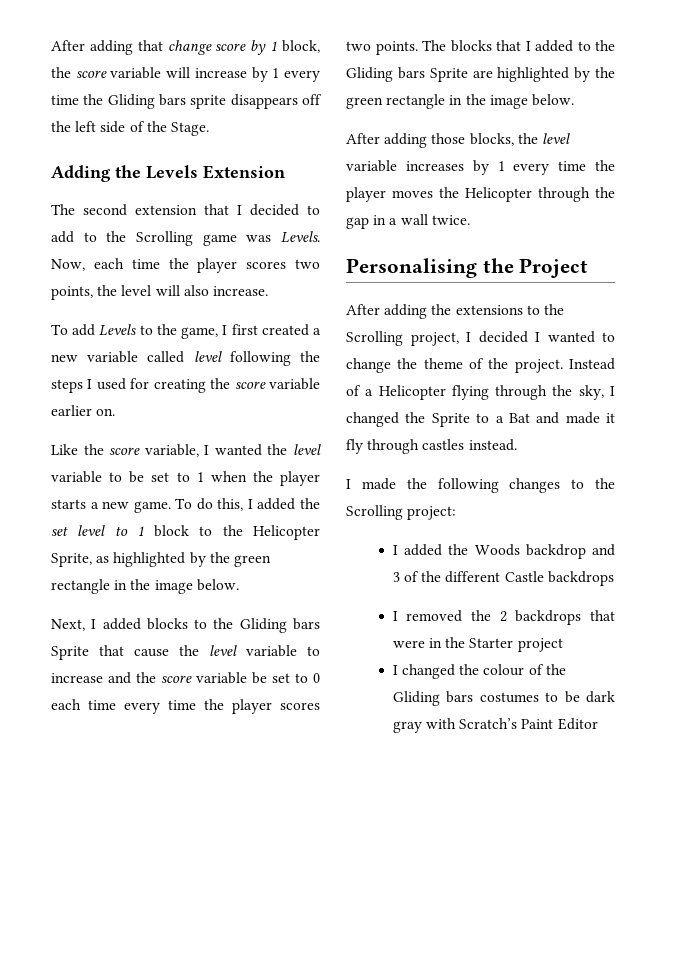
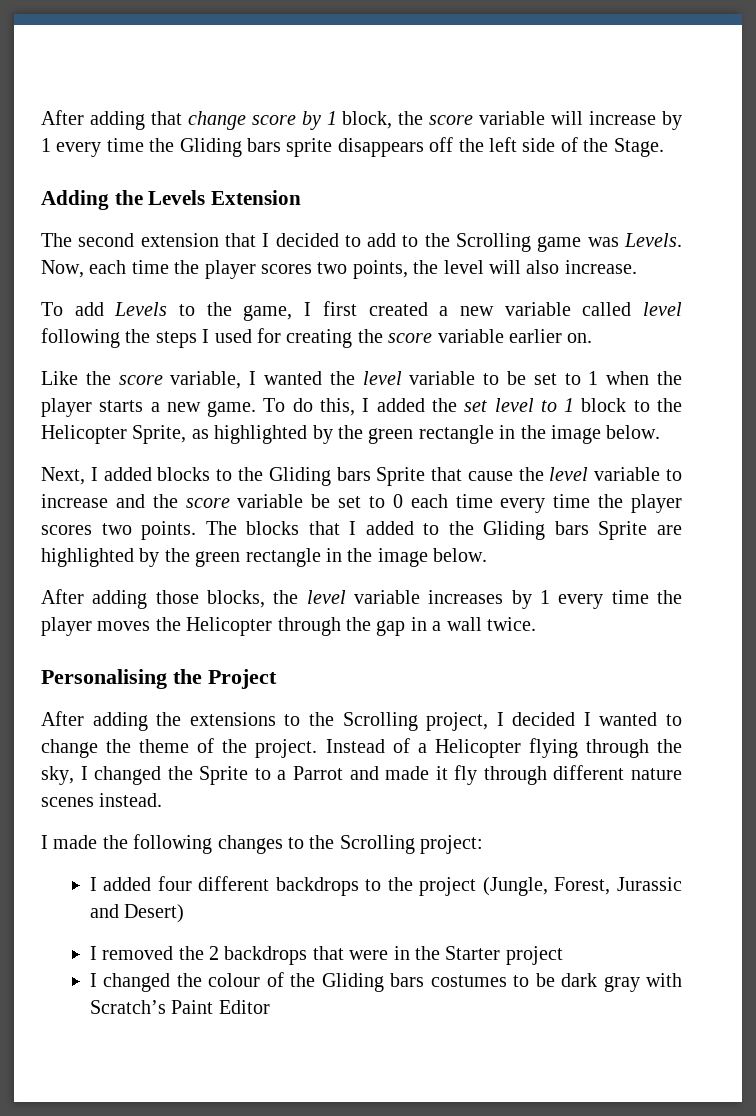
[508,413,530,423] Bat -> [293,766,344,780] Parrot
[422,439,465,450] castles -> [553,765,682,780] [41,797,94,807] different nature scenes
[448,544,615,559] [392,571,614,586] the Woods backdrop and 3 of the different Castle backdrops -> [157,876,682,896] [89,904,185,923] four different backdrops to the project (Jungle, Forest, Jurassic and Desert)

